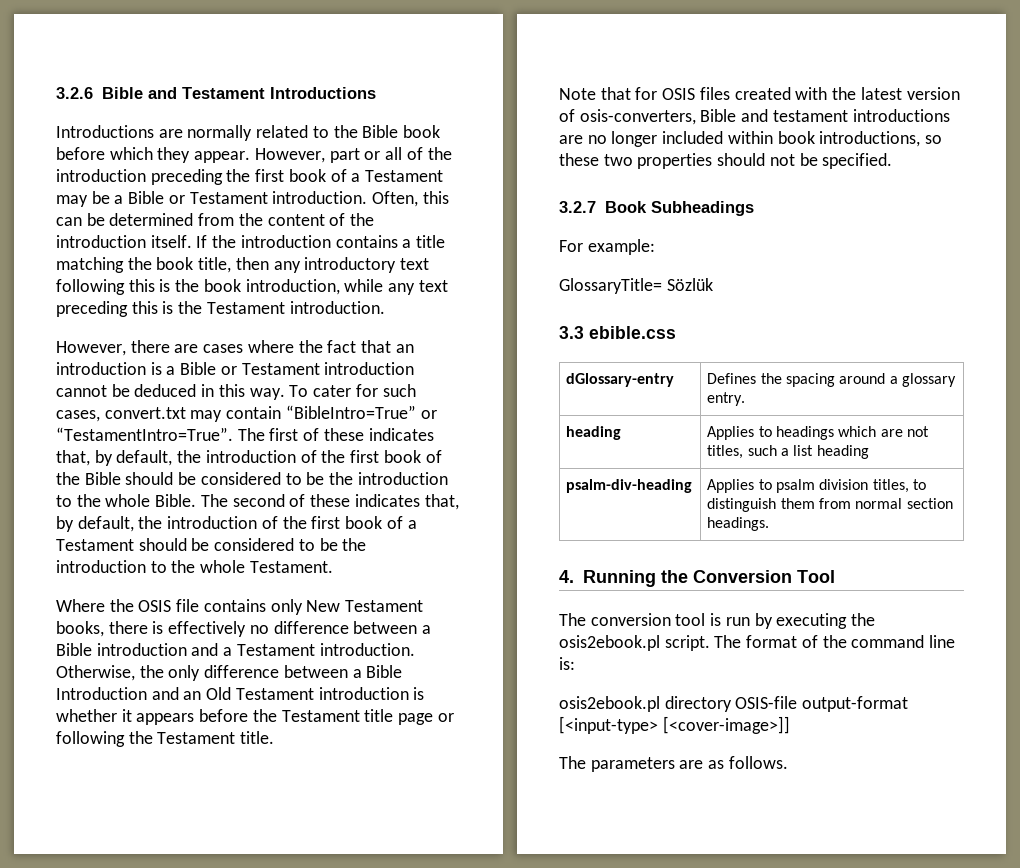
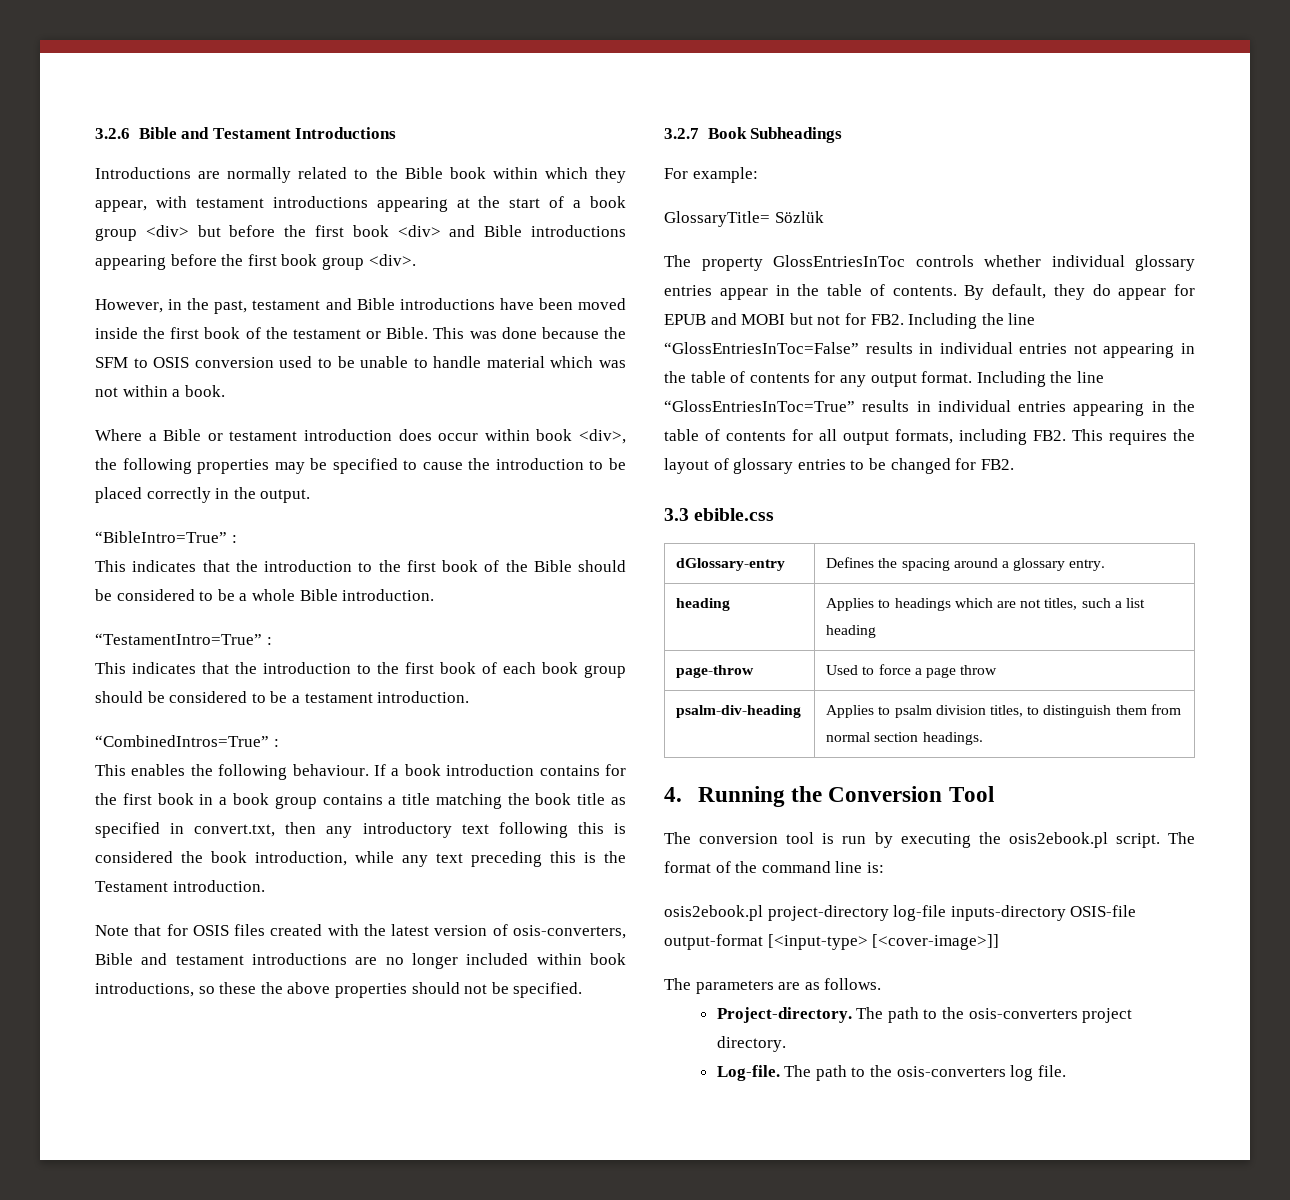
[56,147,105,160] before -> [492,167,538,179] within
[194,147,452,163] [56,169,444,185] [56,191,449,207] [56,213,375,226] [56,235,331,248] appear. However, part or all of the introduction preceding the first book of a Testament may be a Bible or Testament introduction. Often, this can be determined from the content of the introduction itself. If the introduction -> [95,196,626,212] [95,225,626,241] [95,254,416,270] [95,298,627,314] [95,327,626,339] [95,356,626,368] [95,385,225,397] [95,429,627,444] [95,458,626,474] [95,487,311,503] [95,531,237,543] [95,560,626,572] [95,589,435,601] [95,633,272,645] [95,662,626,678] [95,691,470,703] [95,735,279,747] [95,764,626,780] [95,793,317,809] appear, with testament introductions appearing at the start of a book group <div> but before the first book <div> and Bible introductions appearing before the first book group <div>. // However, in the past, testament and Bible introductions have been moved inside the first book of the testament or Bible. This was done because the SFM to OSIS conversion used to be unable to handle material which was not within a book. // Where a Bible or testament introduction does occur within book <div>, the following properties may be specified to cause the introduction to be placed correctly in the output. // “BibleIntro=True” : // This indicates that the introduction to the first book of the Bible should be considered to be a whole Bible introduction. // “TestamentIntro=True” : // This indicates that the introduction to the first book of each book group should be considered to be a testament introduction. // “CombinedIntros=True” : // This enables the following behaviour. If a book introduction contains for the first book in a book group
[198,257,232,273] title, -> [577,793,626,805] [95,822,276,838] title as specified in convert.txt,
(171, 285) none -> [95,851,173,863] considered
[56,340,414,356] [56,362,415,375] [56,384,416,400] [56,405,437,422] [56,427,434,441] [56,450,442,466] [56,472,448,485] [56,494,459,510] [56,516,417,532] [56,538,367,551] [56,560,333,573] [56,599,424,615] [56,621,432,637] [56,643,415,656] [56,665,403,681] [56,687,425,700] [56,709,454,725] [56,731,275,747] // However, there are cases where the fact that an introduction is a Bible or Testament introduction cannot be deduced in this way. To cater for such cases, convert.txt may contain “BibleIntro=True” or “TestamentIntro=True”. The first of these indicates that, by default, the introduction of the first book of the Bible should be considered to be the introduction to the whole Bible. The second of these indicates that, by default, the introduction of the first book of a Testament should be considered to be the introduction to the whole Testament. // Where the OSIS file contains only New Testament books, there is effectively no difference between a Bible introduction and a Testament introduction. Otherwise, the only difference between a Bible Introduction and an Old Testament introduction is whether it appears before the Testament title page or following the Testament title. -> (265, 886) none
[603,154,633,166] two -> [260,982,331,994] the above
(713, 284) none -> [664,255,1195,271] [664,284,1195,300] [664,313,1036,329] [664,342,1195,358] [664,371,1104,387] [664,400,1195,416] [664,429,1195,445] [664,458,1014,474] // The property GlossEntriesInToc controls whether individual glossary entries appear in the table of contents. By default, they do appear for EPUB and MOBI but not for FB2. Including the line “GlossEntriesInToc=False” results in individual entries not appearing in the table of contents for any output format. Including the line “GlossEntriesInToc=True” results in individual entries appearing in the table of contents for all output formats, including FB2. This requires the layout of glossary entries to be changed for FB2.
(869, 452) none -> [676,665,755,678] [826,664,998,678] // page-throw | Used to force a page throw
[664,696,732,712] directory -> [767,905,1066,921] project-directory log-file inputs-directory
(788, 762) none -> [716,1007,1133,1023] [716,1036,786,1052] [716,1065,1066,1081] // Project-directory. The path to the osis-converters project directory. // Log-file. The path to the osis-converters log file.

